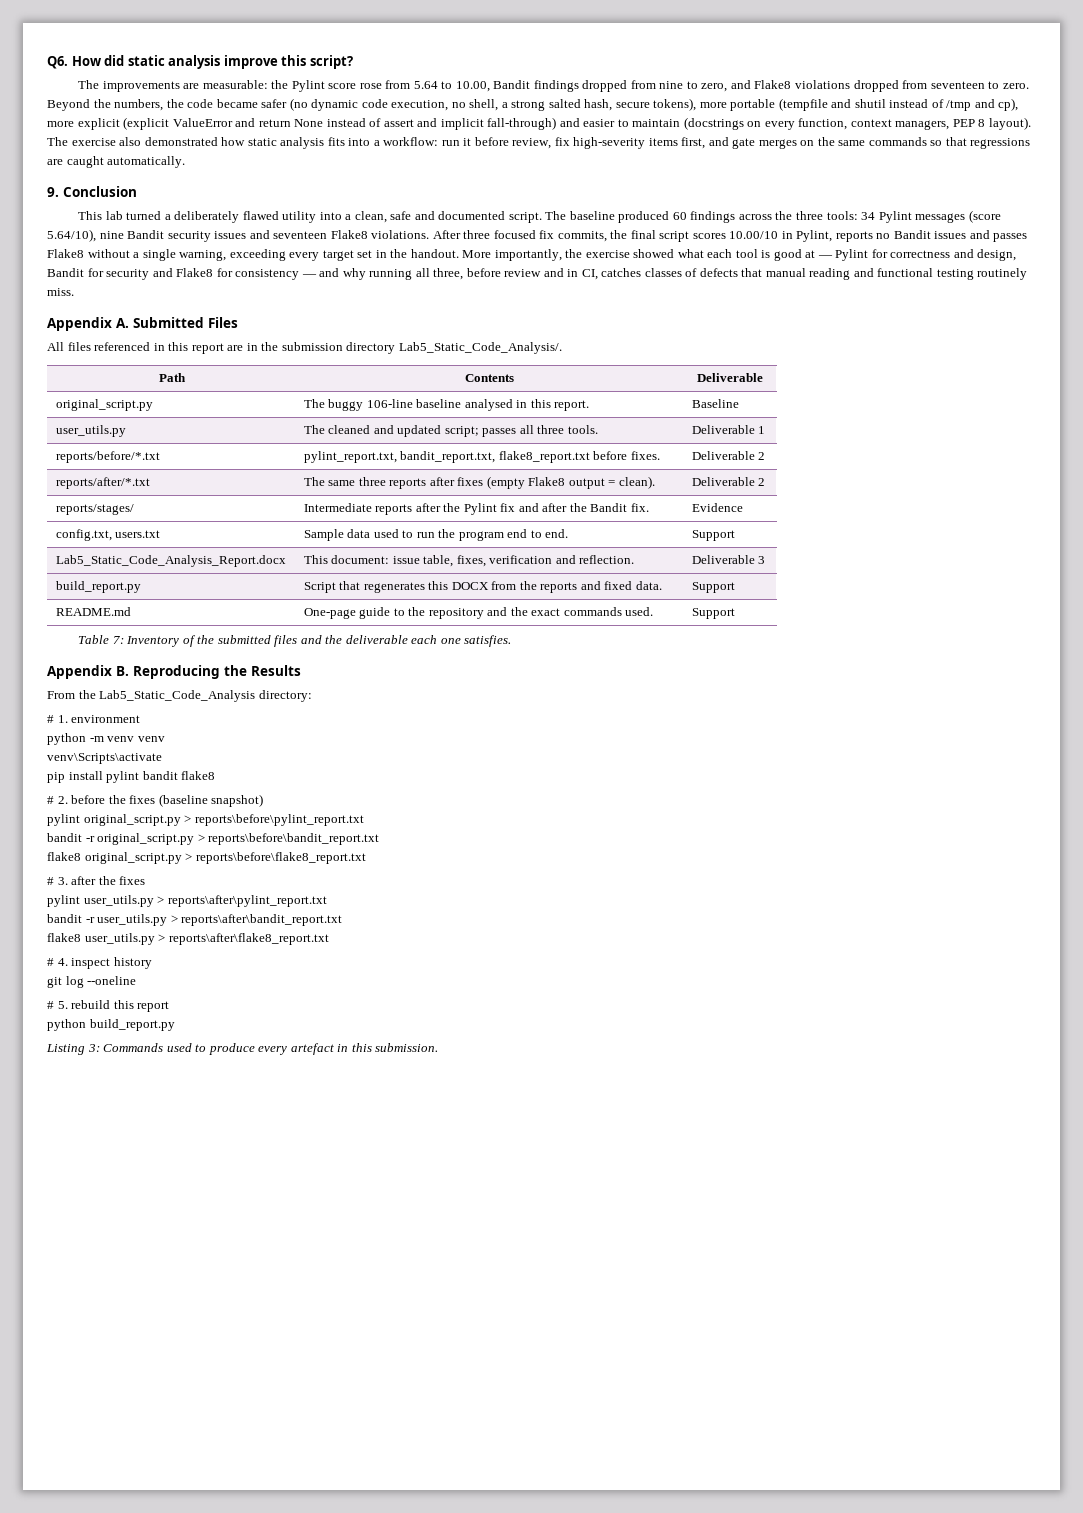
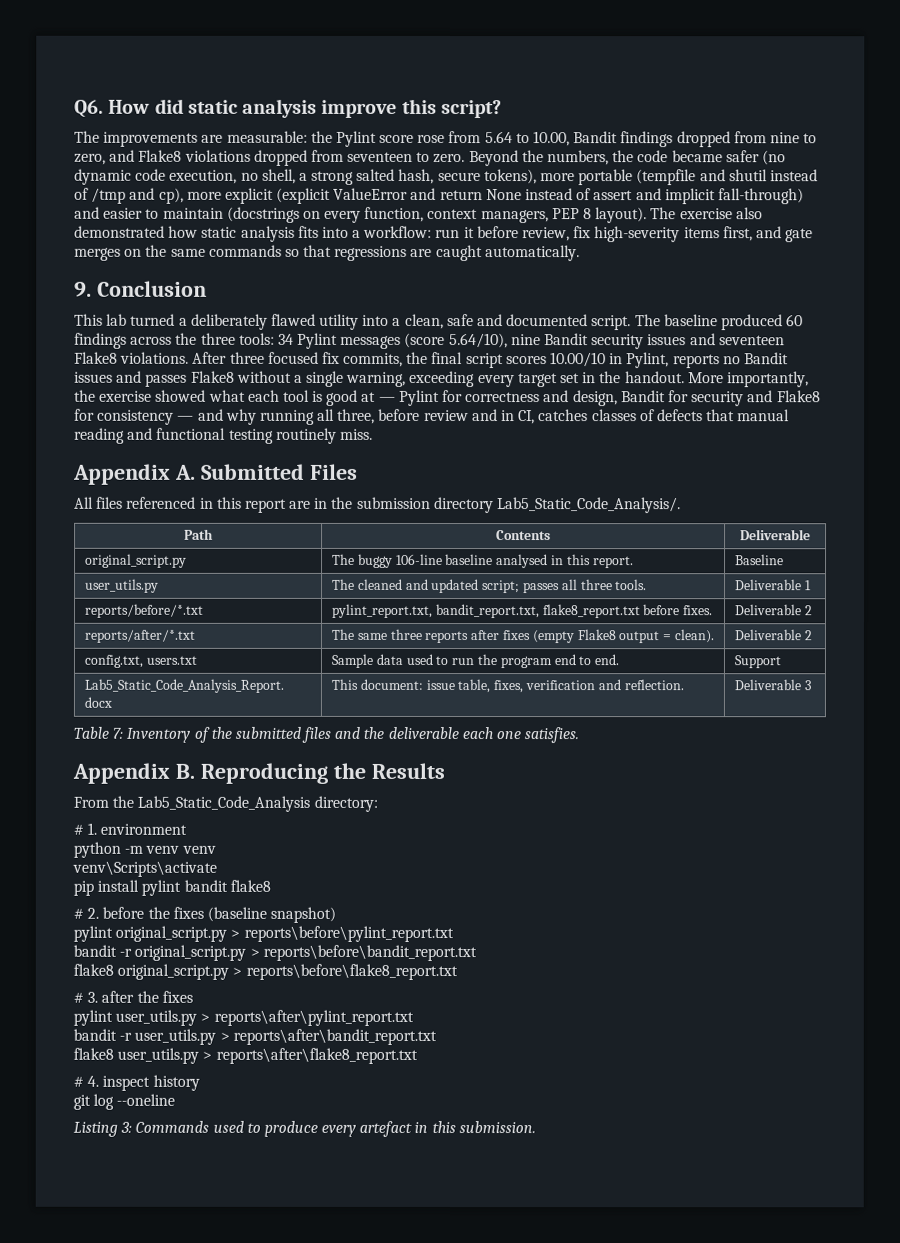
[55,504,134,515] [303,503,650,515] [691,503,743,512] // reports/stages/ | Intermediate reports after the Pylint fix and after the Bandit fix. | Evidence -> (812, 635) none
[55,581,141,593] [303,581,663,593] [691,582,735,593] [55,607,131,616] [303,607,654,619] [691,608,735,619] // build_report.py | Script that regenerates this DOCX from the reports and fixed data. | Support // README.md | One-page guide to the repository and the exact commands used. | Support -> (811, 685) none
[47,1000,170,1012] [47,1019,175,1031] // # 5. rebuild this report // python build_report.py -> (176, 1099) none

